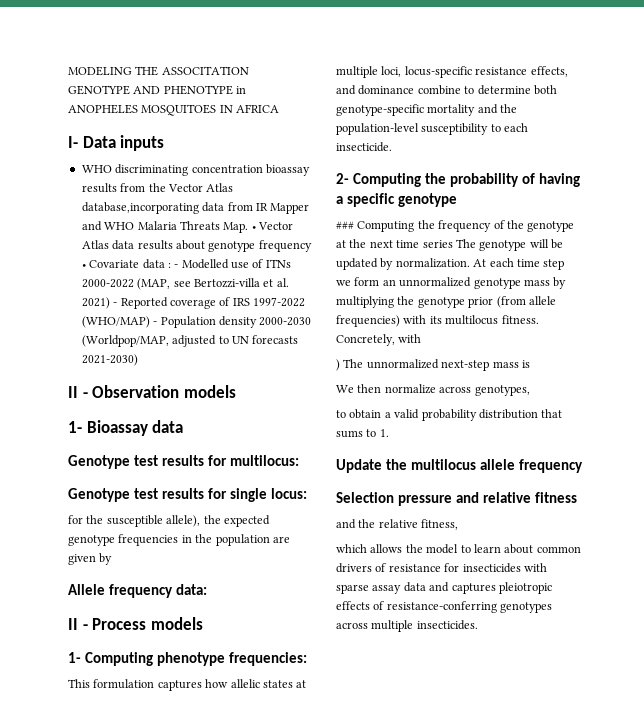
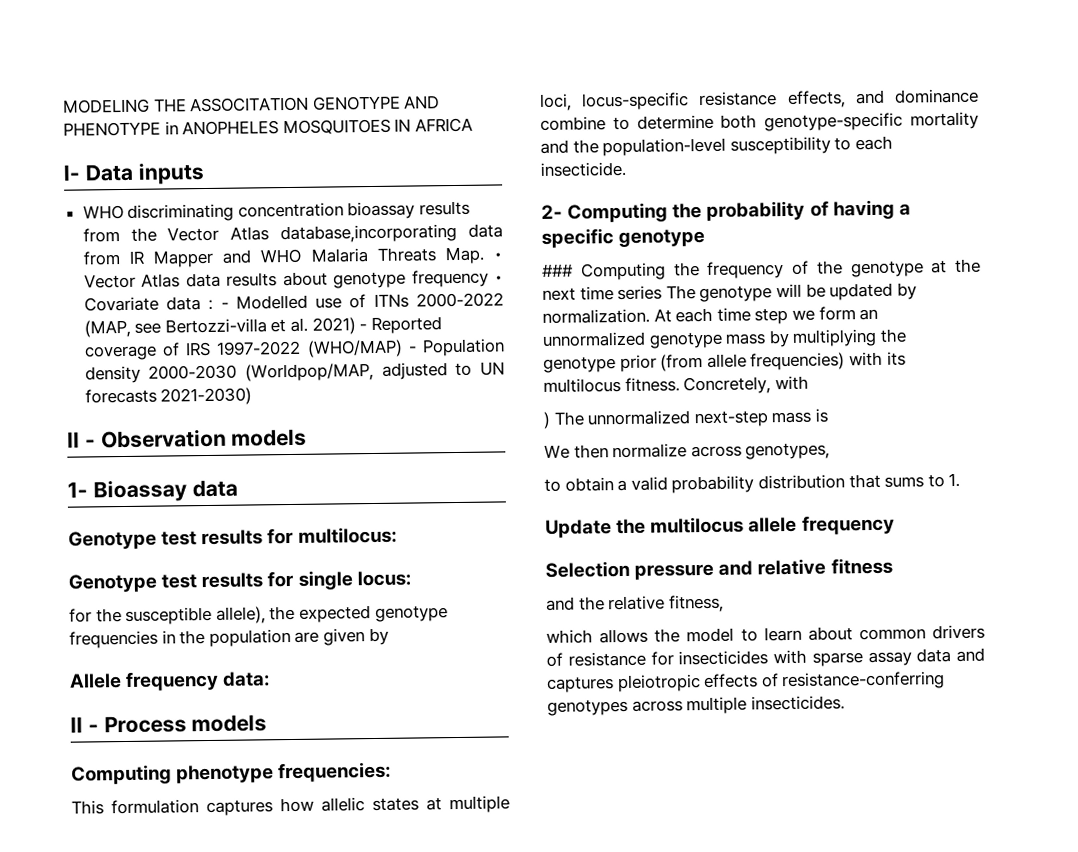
[68,652,81,663] 1- -> (268, 723) none

